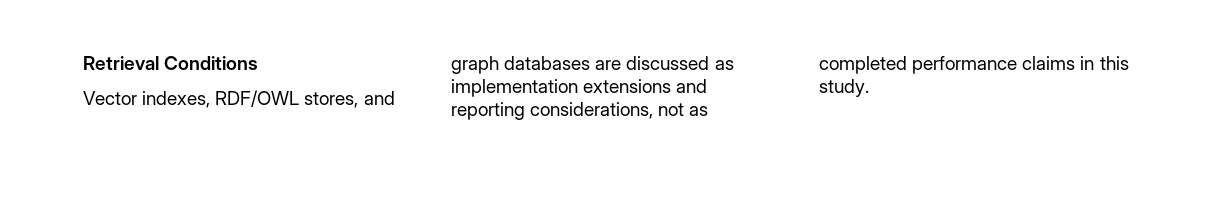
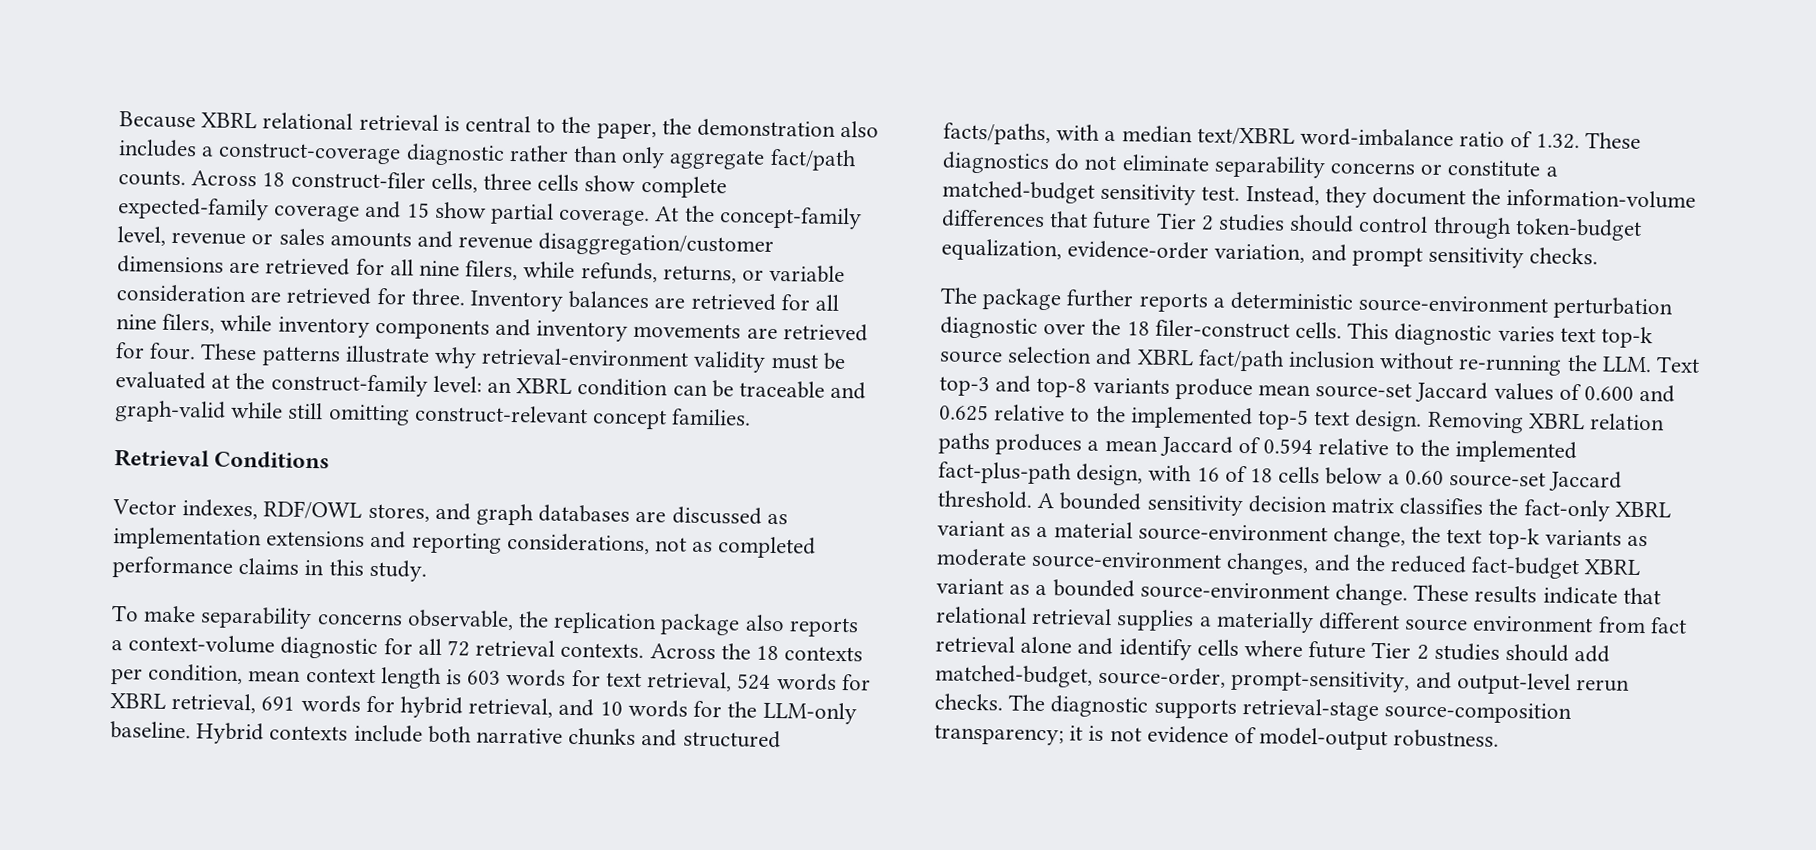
(83, 63) none -> [119,111,880,140] [118,139,857,172] [118,170,727,199] [118,197,862,230] [117,226,775,257] [117,255,846,284] [116,284,840,312] [116,313,868,342] [115,342,846,373] [115,371,867,400] [114,400,752,430] Because XBRL relational retrieval is central to the paper, the demonstration also includes a construct-coverage diagnostic rather than only aggregate fact/path counts. Across 18 construct-filer cells, three cells show complete expected-family coverage and 15 show partial coverage. At the concept-family level, revenue or sales amounts and revenue disaggregation/customer dimensions are retrieved for all nine filers, while refunds, returns, or variable consideration are retrieved for three. Inventory balances are retrieved for all nine filers, while inventory components and inventory movements are retrieved for four. These patterns illustrate why retrieval-environment validity must be evaluated at the construct-family level: an XBRL condition can be traceable and graph-valid while still omitting construct-relevant concept families. //
(869, 88) none -> [111,605,859,638] [111,634,864,662] [111,663,871,692] [110,692,857,725] [110,721,781,749] [943,122,1641,150] [942,151,1558,179] [942,180,1697,209] [941,209,1642,241] [941,238,1599,269] [940,287,1674,320] [940,316,1654,349] [939,346,1701,376] [939,375,1676,403] [939,404,1666,434] [938,432,1578,464] [938,461,1623,492] [937,490,1671,522] [937,520,1649,550] [936,548,1642,580] [936,578,1661,606] [936,606,1687,634] [935,635,1611,663] [935,664,1631,695] [934,693,1573,725] [934,724,1500,751] // To make separability concerns observable, the replication package also reports a context-volume diagnostic for all 72 retrieval contexts. Across the 18 contexts per condition, mean context length is 603 words for text retrieval, 524 words for XBRL retrieval, 691 words for hybrid retrieval, and 10 words for the LLM-only baseline. Hybrid contexts include both narrative chunks and structured facts/paths, with a median text/XBRL word-imbalance ratio of 1.32. These diagnostics do not eliminate separability concerns or constitute a matched-budget sensitivity test. Instead, they document the information-volume differences that future Tier 2 studies should control through token-budget equalization, evidence-order variation, and prompt sensitivity checks. // The package further reports a deterministic source-environment perturbation diagnostic over the 18 filer-construct cells. This diagnostic varies text top-k source selection and XBRL fact/path inclusion without re-running the LLM. Text top-3 and top-8 variants produce mean source-set Jaccard values of 0.600 and 0.625 relative to the implemented top-5 text design. Removing XBRL relation paths produces a mean Jaccard of 0.594 relative to the implemented fact-plus-path design, with 16 of 18 cells below a 0.60 source-set Jaccard threshold. A bounded sensitivity decision matrix classifies the fact-only XBRL variant as a material source-environment change, the text top-k variants as moderate source-environment changes, and the reduced fact-budget XBRL variant as a bounded source-environment change. These results indicate that relational retrieval supplies a materially different source environment from fact retrieval alone and identify cells where future Tier 2 studies should add matched-budget, source-order, prompt-sensitivity, and output-level rerun checks. The diagnostic supports retrieval-stage source-composition transparency; it is not evidence of model-output robustness.

